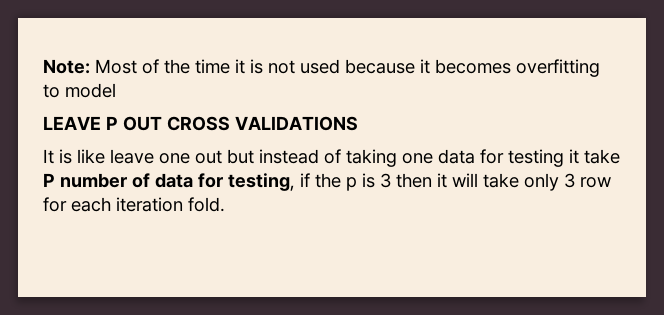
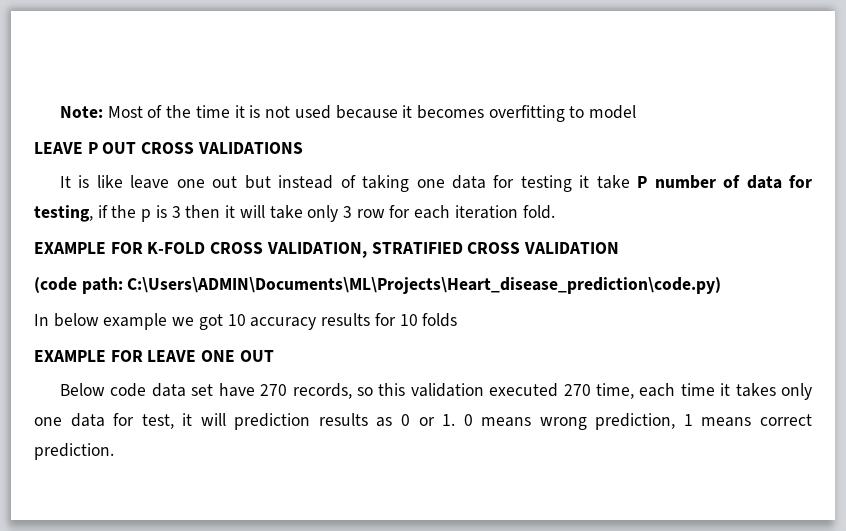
(225, 204) none -> [34,242,620,258] [34,277,722,294] [34,313,458,330] [34,350,274,362] [60,383,812,400] [34,413,812,430] [34,443,114,460] // EXAMPLE FOR K-FOLD CROSS VALIDATION, STRATIFIED CROSS VALIDATION // (code path: C:\Users\ADMIN\Documents\ML\Projects\Heart_disease_prediction\code.py) // In below example we got 10 accuracy results for 10 folds // EXAMPLE FOR LEAVE ONE OUT // Below code data set have 270 records, so this validation executed 270 time, each time it takes only one data for test, it will prediction results as 0 or 1. 0 means wrong prediction, 1 means correct prediction.

